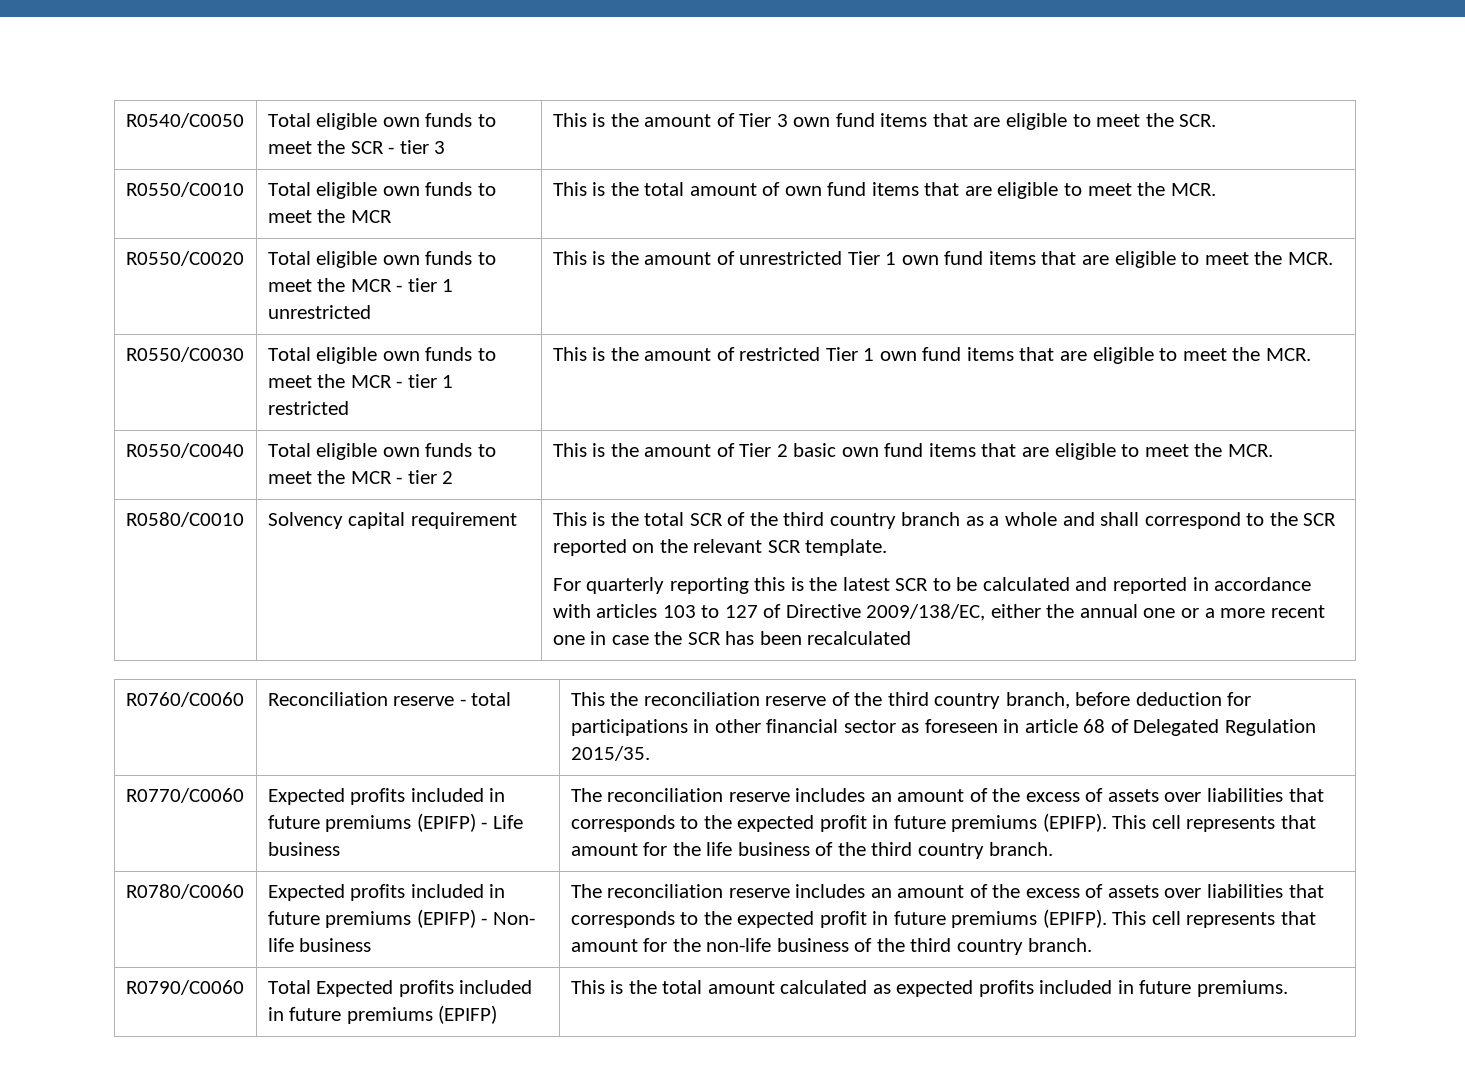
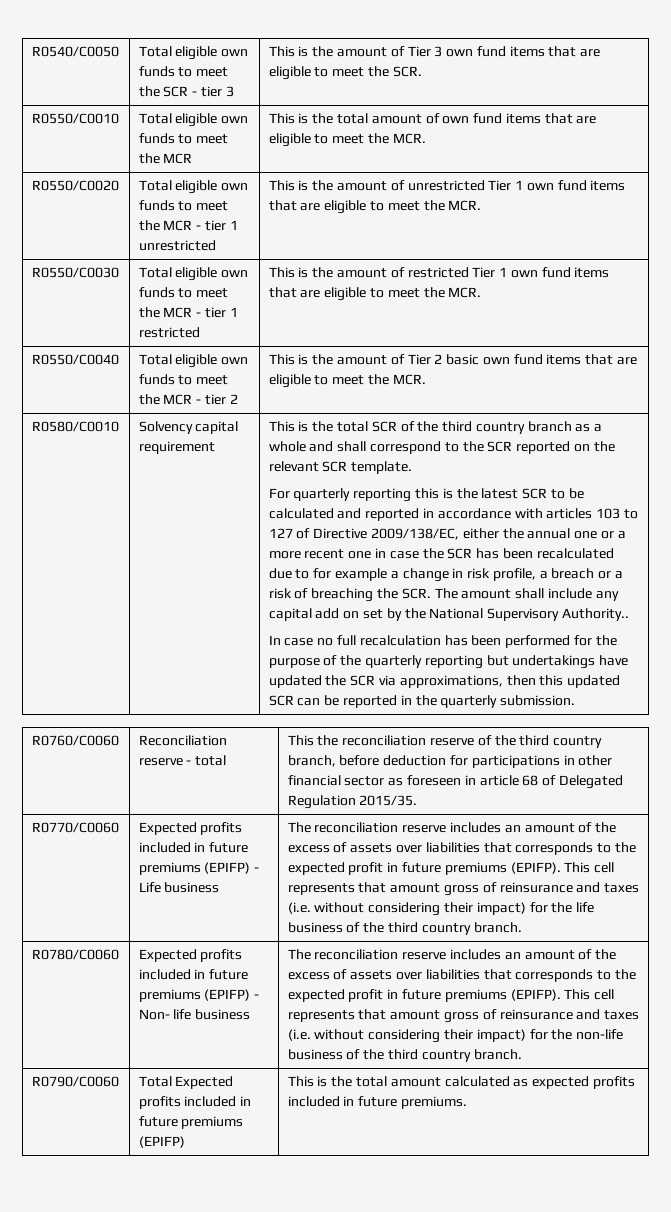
(912, 638) none -> [268,568,623,582] [268,588,619,602] [268,608,629,621] [268,635,617,648] [268,655,629,669] [268,675,621,688] [268,695,576,708] due to for example a change in risk profile, a breach or a risk of breaching the SCR. The amount shall include any capital add on set by the National Supervisory Authority.. // In case no full recalculation has been performed for the purpose of the quarterly reporting but undertakings have updated the SCR via approximations, then this updated SCR can be reported in the quarterly submission.
(638, 849) none -> [443,882,640,896] [287,902,526,916] gross of reinsurance and taxes (i.e. without considering their impact)
(638, 945) none -> [443,1009,640,1023] [287,1029,526,1043] gross of reinsurance and taxes (i.e. without considering their impact)

